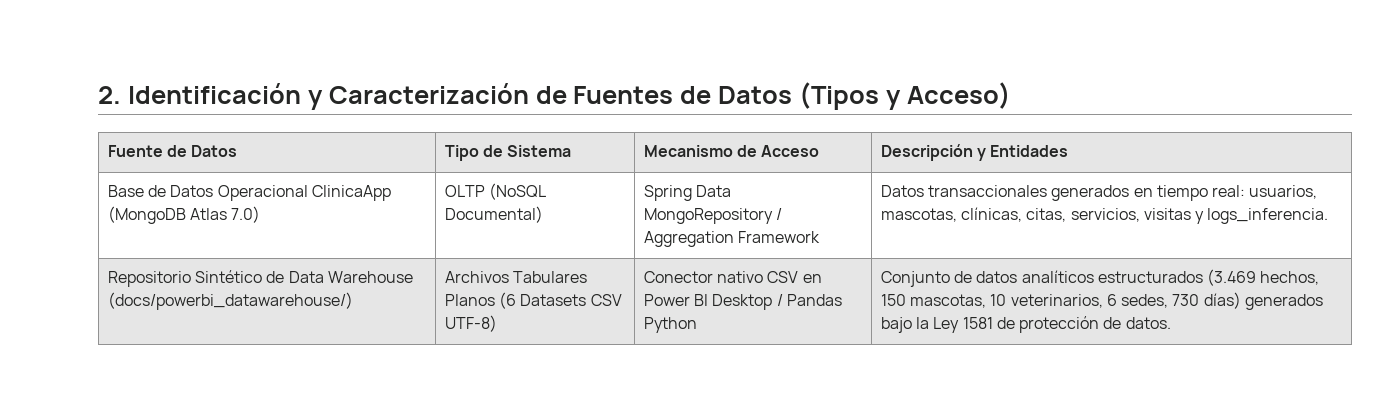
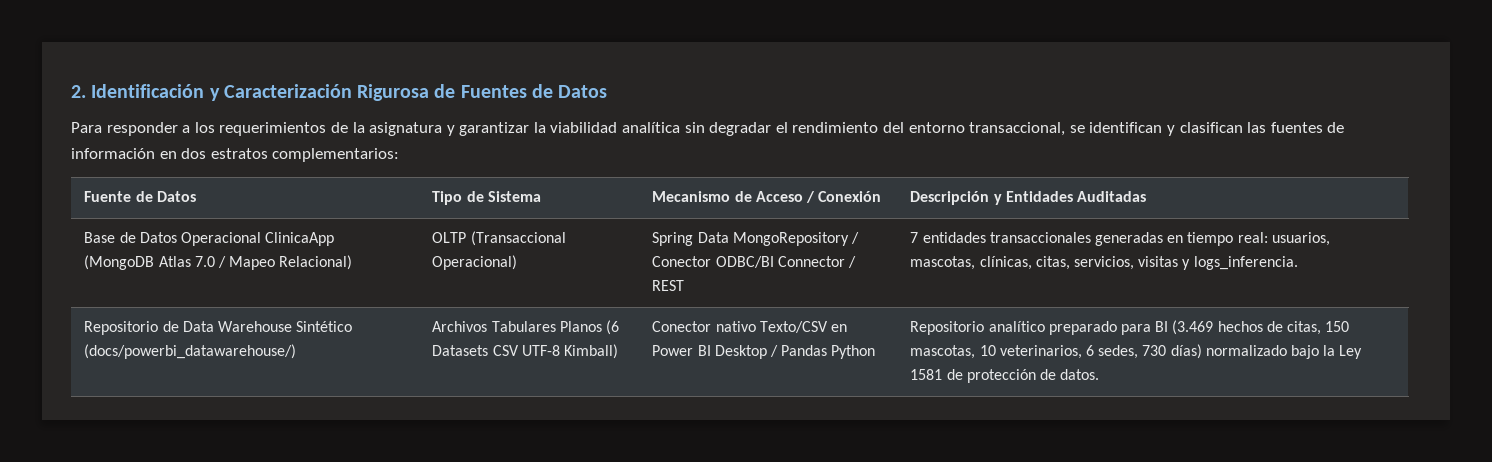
(529, 93) none -> [357,84,430,101] Rigurosa
[799,82,1011,110] (Tipos y Acceso) -> [71,122,1345,136] [71,148,400,162] // Para responder a los requerimientos de la asignatura y garantizar la viabilidad analítica sin degradar el rendimiento del entorno transaccional, se identifican y clasifican las fuentes de información en dos estratos complementarios:
(820, 151) none -> [805,191,882,203] / Conexión
(1069, 151) none -> [1076,191,1146,202] Auditadas
[231,206,261,223] 7.0) -> [194,255,353,270] 7.0 / Mapeo Relacional)
[488,183,546,200] [444,206,543,223] (NoSQL Documental) -> [470,231,566,246] [432,255,518,270] (Transaccional Operacional)
[643,231,820,247] [880,185,1130,201] Aggregation Framework | Datos transaccionales generados -> [652,256,856,268] [652,280,685,291] [910,232,1163,246] Conector ODBC/BI Connector / REST | 7 entidades transaccionales generadas
[194,270,262,283] Sintético -> (159, 328) none
(413, 277) none -> [296,321,353,332] Sintético
[444,315,497,332] UTF-8) -> [521,344,618,359] UTF-8 Kimball)
[767,271,799,283] CSV -> [759,321,828,333] Texto/CSV
[880,269,1320,287] Conjunto de datos analíticos estructurados (3.469 hechos, -> [910,320,1321,335] Repositorio analítico preparado para BI (3.469 hechos de citas,
[1245,294,1324,310] generados -> [1205,345,1287,356] normalizado

